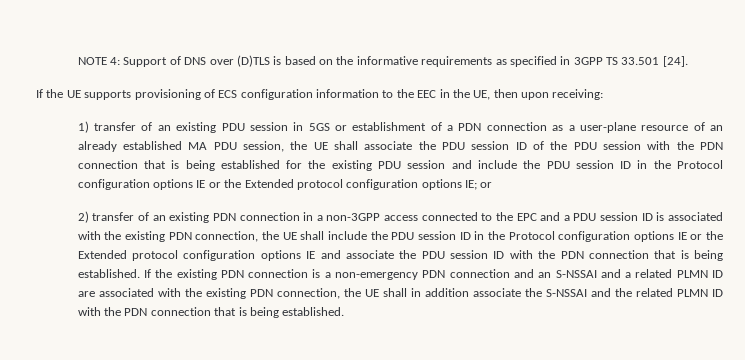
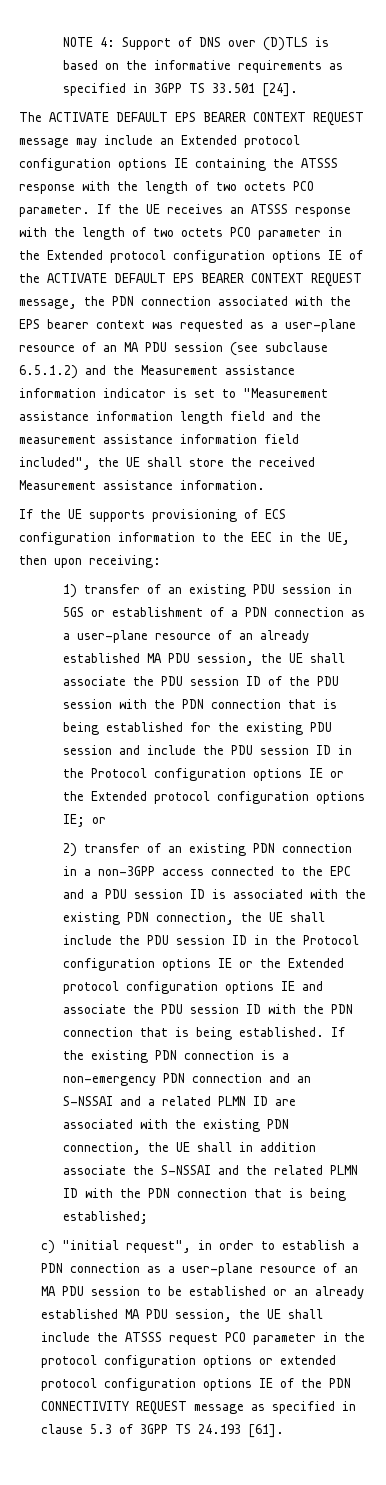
(688, 61) none -> [19,112,364,126] [19,135,300,148] [19,158,338,171] [19,181,314,194] [19,204,351,217] [19,227,342,240] [19,250,363,263] [19,273,362,287] [19,296,351,309] [19,319,356,332] [19,342,328,356] [19,365,295,379] [19,388,328,398] [19,411,321,424] [19,434,299,444] [19,457,315,470] [19,480,265,490] // The ACTIVATE DEFAULT EPS BEARER CONTEXT REQUEST message may include an Extended protocol configuration options IE containing the ATSSS response with the length of two octets PCO parameter. If the UE receives an ATSSS response with the length of two octets PCO parameter in the Extended protocol configuration options IE of the ACTIVATE DEFAULT EPS BEARER CONTEXT REQUEST message, the PDN connection associated with the EPS bearer context was requested as a user-plane resource of an MA PDU session (see subclause 6.5.1.2) and the Measurement assistance information indicator is set to "Measurement assistance information length field and the measurement assistance information field included", the UE shall store the received Measurement assistance information.
[282,307,345,316] established. -> [62,1211,148,1224] [40,1240,359,1254] [40,1263,358,1276] [40,1286,364,1299] [40,1309,323,1322] [40,1332,365,1345] [40,1355,336,1368] [40,1378,351,1391] [40,1401,356,1415] [40,1424,284,1438] established; // c) "initial request", in order to establish a PDN connection as a user-plane resource of an MA PDU session to be established or an already established MA PDU session, the UE shall include the ATSSS request PCO parameter in the protocol configuration options or extended protocol configuration options IE of the PDN CONNECTIVITY REQUEST message as specified in clause 5.3 of 3GPP TS 24.193 [61].

